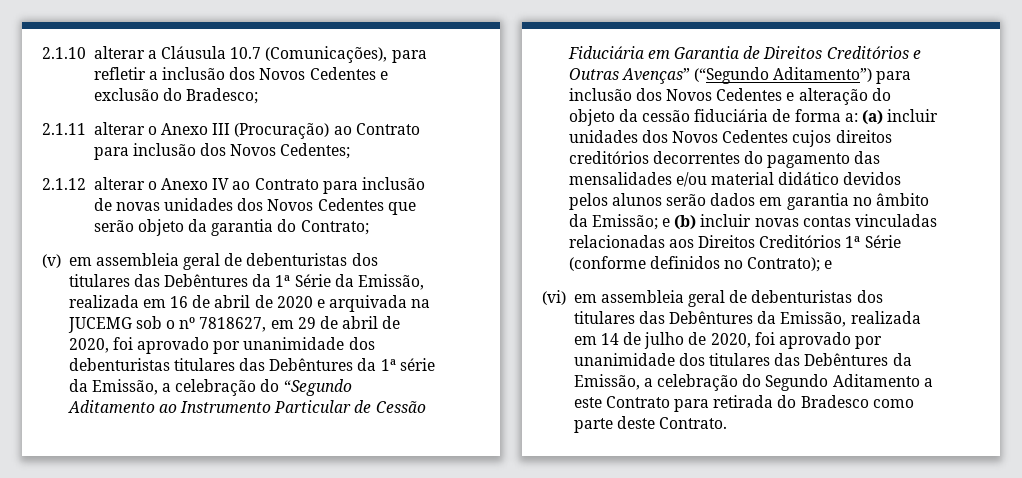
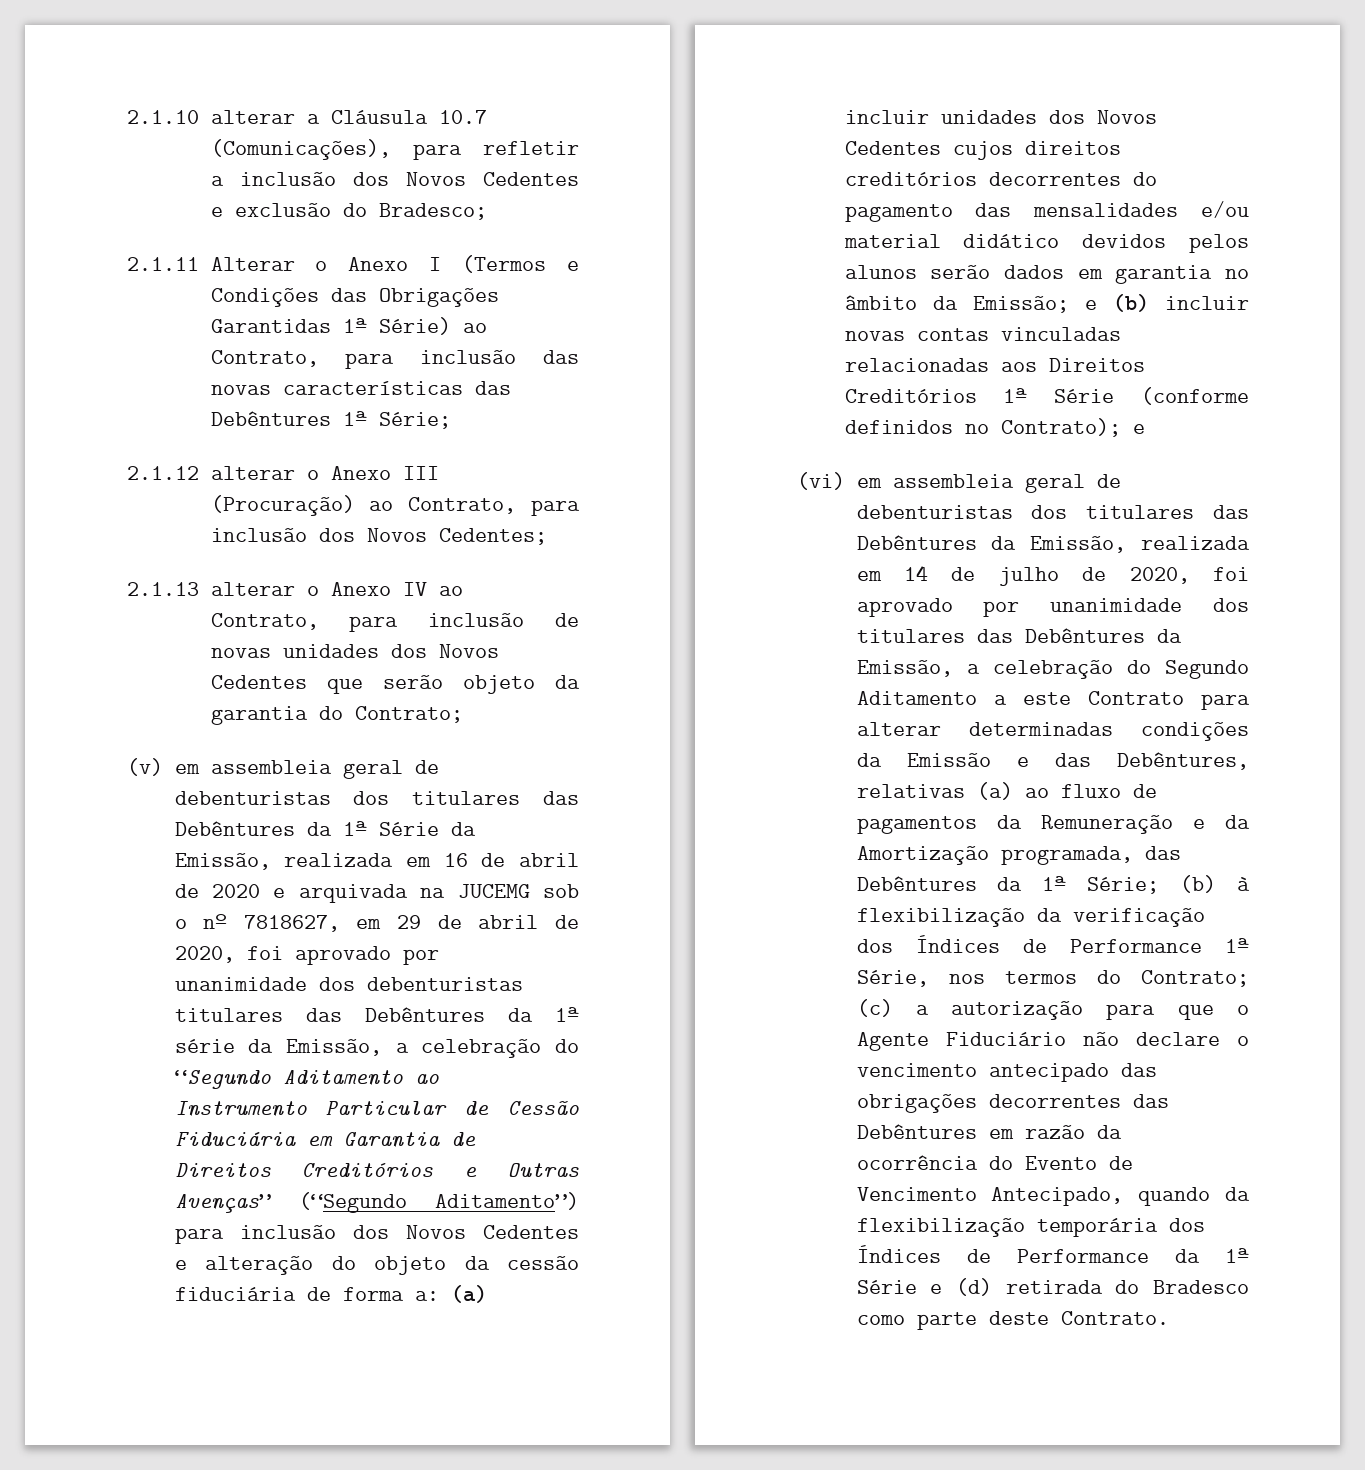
(86, 129) none -> [210,255,579,273] [210,288,499,307] [210,317,487,335] [210,350,579,369] [210,381,511,395] [210,411,451,429] [127,466,199,480] Alterar o Anexo I (Termos e Condições das Obrigações Garantidas 1ª Série) ao Contrato, para inclusão das novas características das Debêntures 1ª Série; // 2.1.12
[355,123,420,135] Contrato -> [408,497,517,514] Contrato,
[42,178,86,190] 2.1.12 -> [127,582,199,596] 2.1.13
[254,178,319,190] Contrato -> [210,613,319,630] Contrato,
(710, 405) none -> [856,722,1249,741] [856,752,1249,770] [856,782,1157,800] [856,815,1250,834] [856,846,1181,865] [856,875,1250,894] [856,908,1205,927] [856,935,1249,953] [856,970,1249,987] [856,999,1249,1020] [856,1032,1249,1051] [856,1063,1157,1082] [856,1094,1169,1113] [856,1124,1122,1139] [856,1155,1133,1170] [856,1187,1250,1206] [856,1218,1205,1237] [856,1245,1249,1263] [856,1278,992,1296] alterar determinadas condições da Emissão e das Debêntures, relativas (a) ao fluxo de pagamentos da Remuneração e da Amortização programada, das Debêntures da 1ª Série; (b) à flexibilização da verificação dos Índices de Performance 1ª Série, nos termos do Contrato; (c) a autorização para que o Agente Fiduciário não declare o vencimento antecipado das obrigações decorrentes das Debêntures em razão da ocorrência do Evento de Vencimento Antecipado, quando da flexibilização temporária dos Índices de Performance da 1ª Série e (d)

